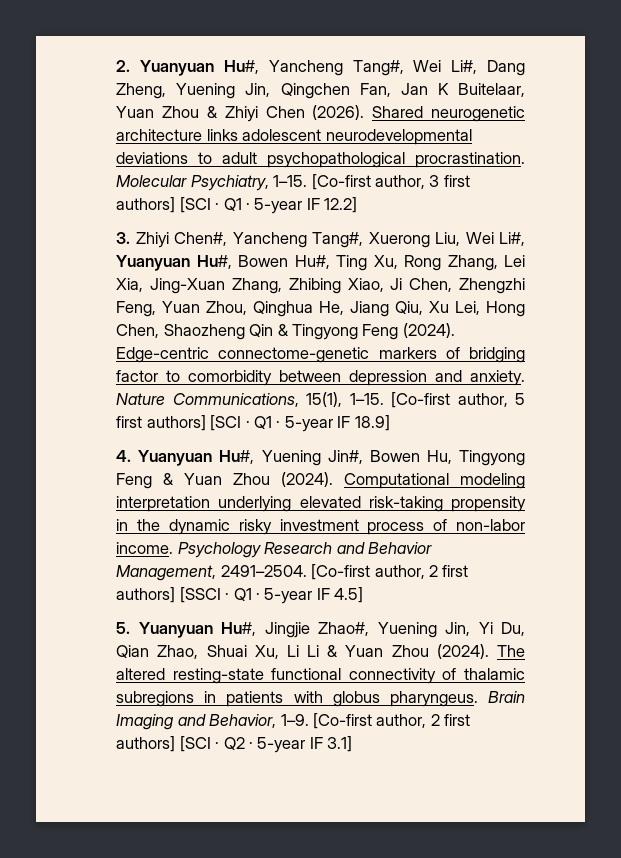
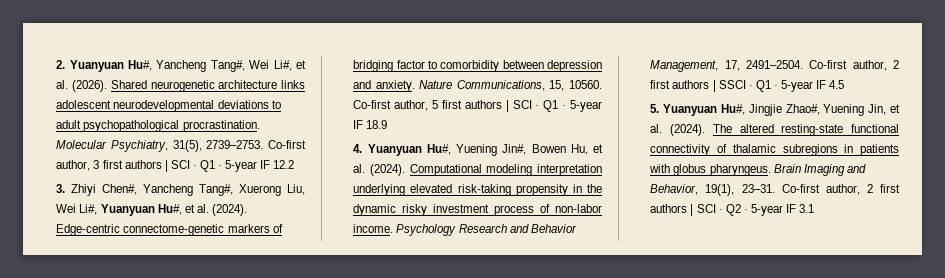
[487,60,525,76] [116,83,525,99] [116,106,305,122] Dang Zheng, Yuening Jin, Qingchen Fan, Jan K Buitelaar, Yuan Zhou & Zhiyi Chen -> [296,60,306,69] [56,80,69,89] et al.
[273,174,470,190] [116,197,358,214] 1–15. [Co-first author, 3 first authors] [SCI · Q1 · 5-year IF 12.2] -> [172,140,306,152] [56,160,295,172] 31(5), 2739–2753. Co-first author, 3 first authors | SCI · Q1 · 5-year IF 12.2
[238,255,525,271] [116,278,525,294] [116,301,525,317] [116,324,399,340] Bowen Hu#, Ting Xu, Rong Zhang, Lei Xia, Jing-Xuan Zhang, Zhibing Xiao, Ji Chen, Zhengzhi Feng, Yuan Zhou, Qinghua He, Jiang Qiu, Xu Lei, Hong Chen, Shaozheng Qin & Tingyong Feng -> [184,204,209,213] et al.
[306,392,525,408] [116,415,390,432] 15(1), 1–15. [Co-first author, 5 first authors] [SCI · Q1 · 5-year IF 18.9] -> [549,80,602,91] [353,100,602,112] [353,120,388,129] 15, 10560. Co-first author, 5 first authors | SCI · Q1 · 5-year IF 18.9
[458,450,525,466] [116,473,271,489] Tingyong Feng & Yuan Zhou -> [593,144,603,153] [353,164,366,173] et al.
[220,564,469,580] [116,587,364,604] 2491–2504. [Co-first author, 2 first authors] [SSCI · Q1 · 5-year IF 4.5] -> [724,60,899,71] [650,80,845,92] 17, 2491–2504. Co-first author, 2 first authors | SSCI · Q1 · 5-year IF 4.5
[478,622,525,636] [116,645,429,659] Yi Du, Qian Zhao, Shuai Xu, Li Li & Yuan Zhou -> [890,104,900,113] [650,124,663,133] et al.
[280,713,471,729] [116,736,211,752] 1–9. [Co-first author, 2 first authors] [SCI -> [705,184,900,196] [650,204,716,216] 19(1), 23–31. Co-first author, 2 first authors | SCI
[327,736,353,752] 3.1] -> [799,204,815,213] 3.1

